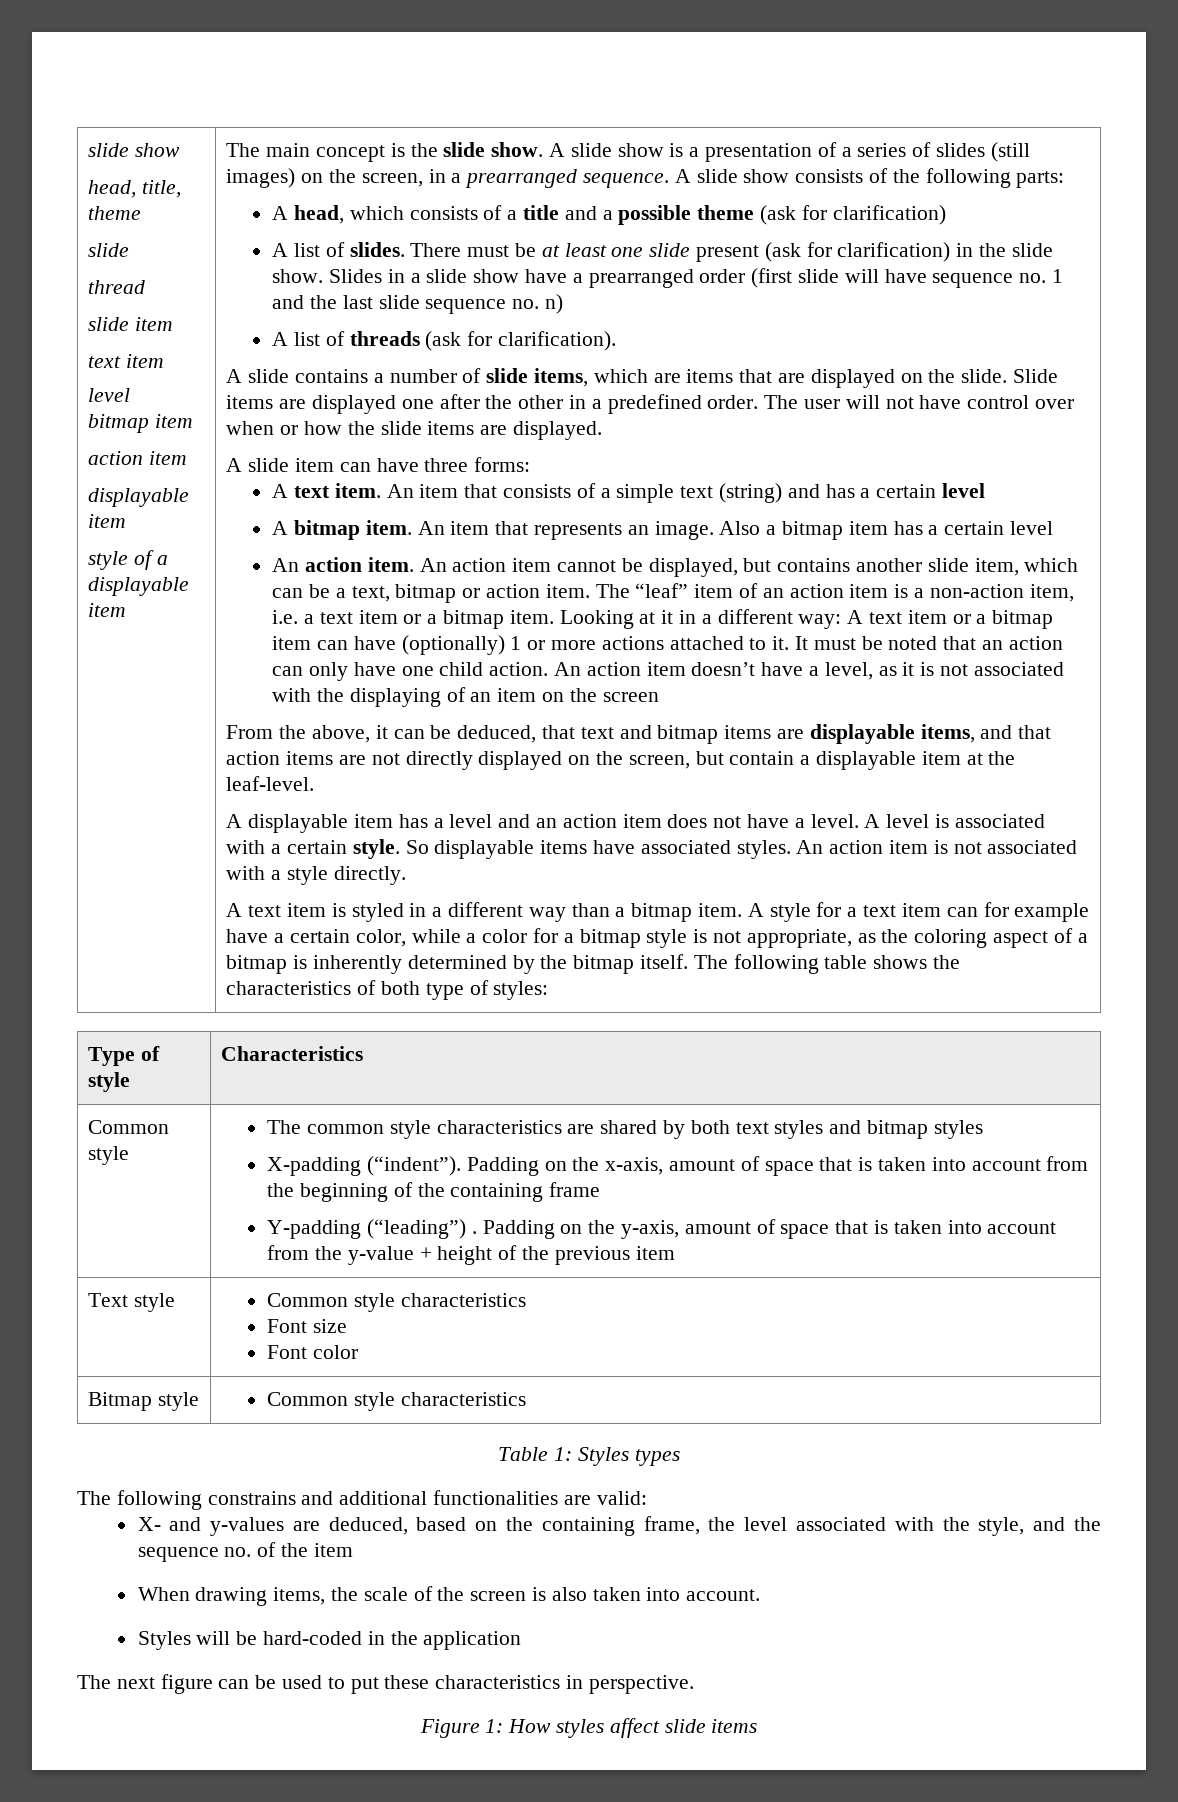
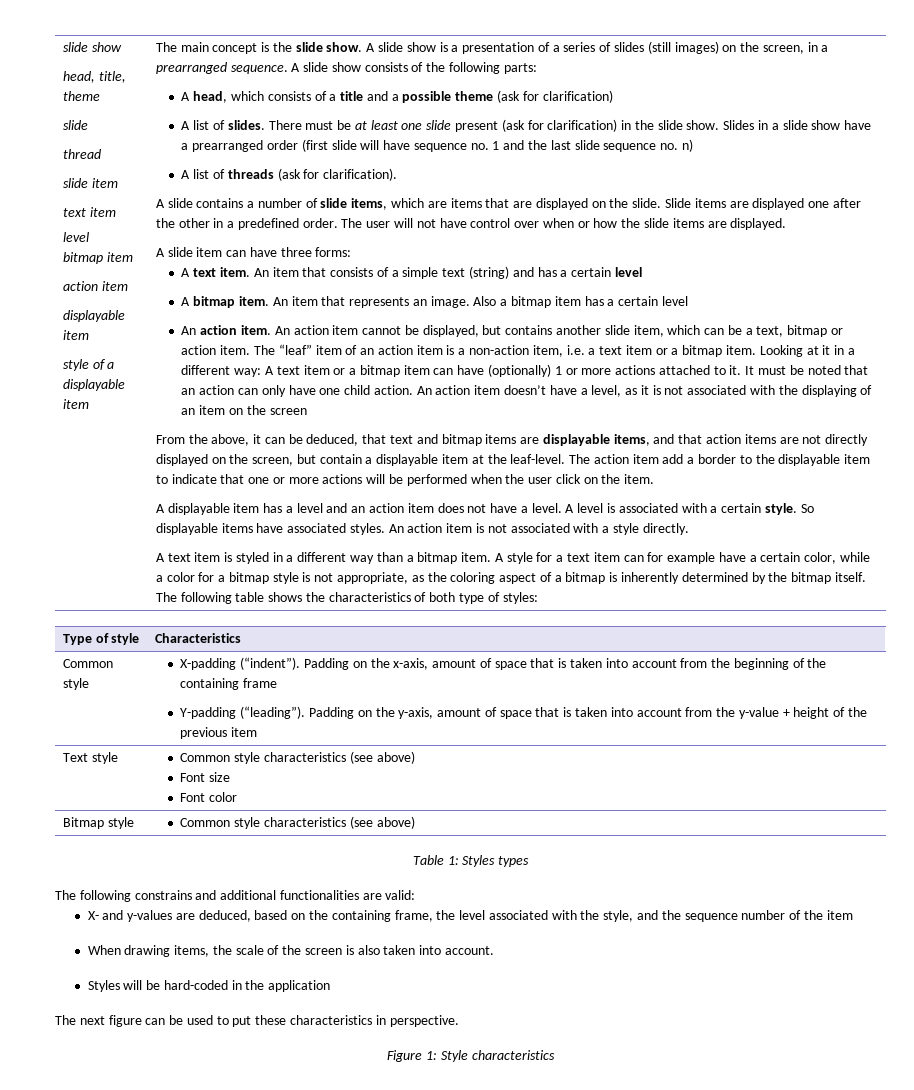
(315, 783) none -> [569,454,871,466] [155,474,655,486] The action item add a border to the displayable item to indicate that one or more actions will be performed when the user click on the item.
[267,1120,983,1139] The common style characteristics are shared by both text styles and bitmap styles // -> (89, 684) none
[366,1219,477,1239] (“leading”) . -> [240,706,306,719] (“leading”).
(526, 1300) none -> [349,751,415,764] (see above)
(526, 1399) none -> [349,816,415,829] (see above)
[224,1547,252,1557] no. -> [741,910,786,920] number
[508,1718,758,1738] How styles affect slide items -> [440,1050,555,1062] Style characteristics

